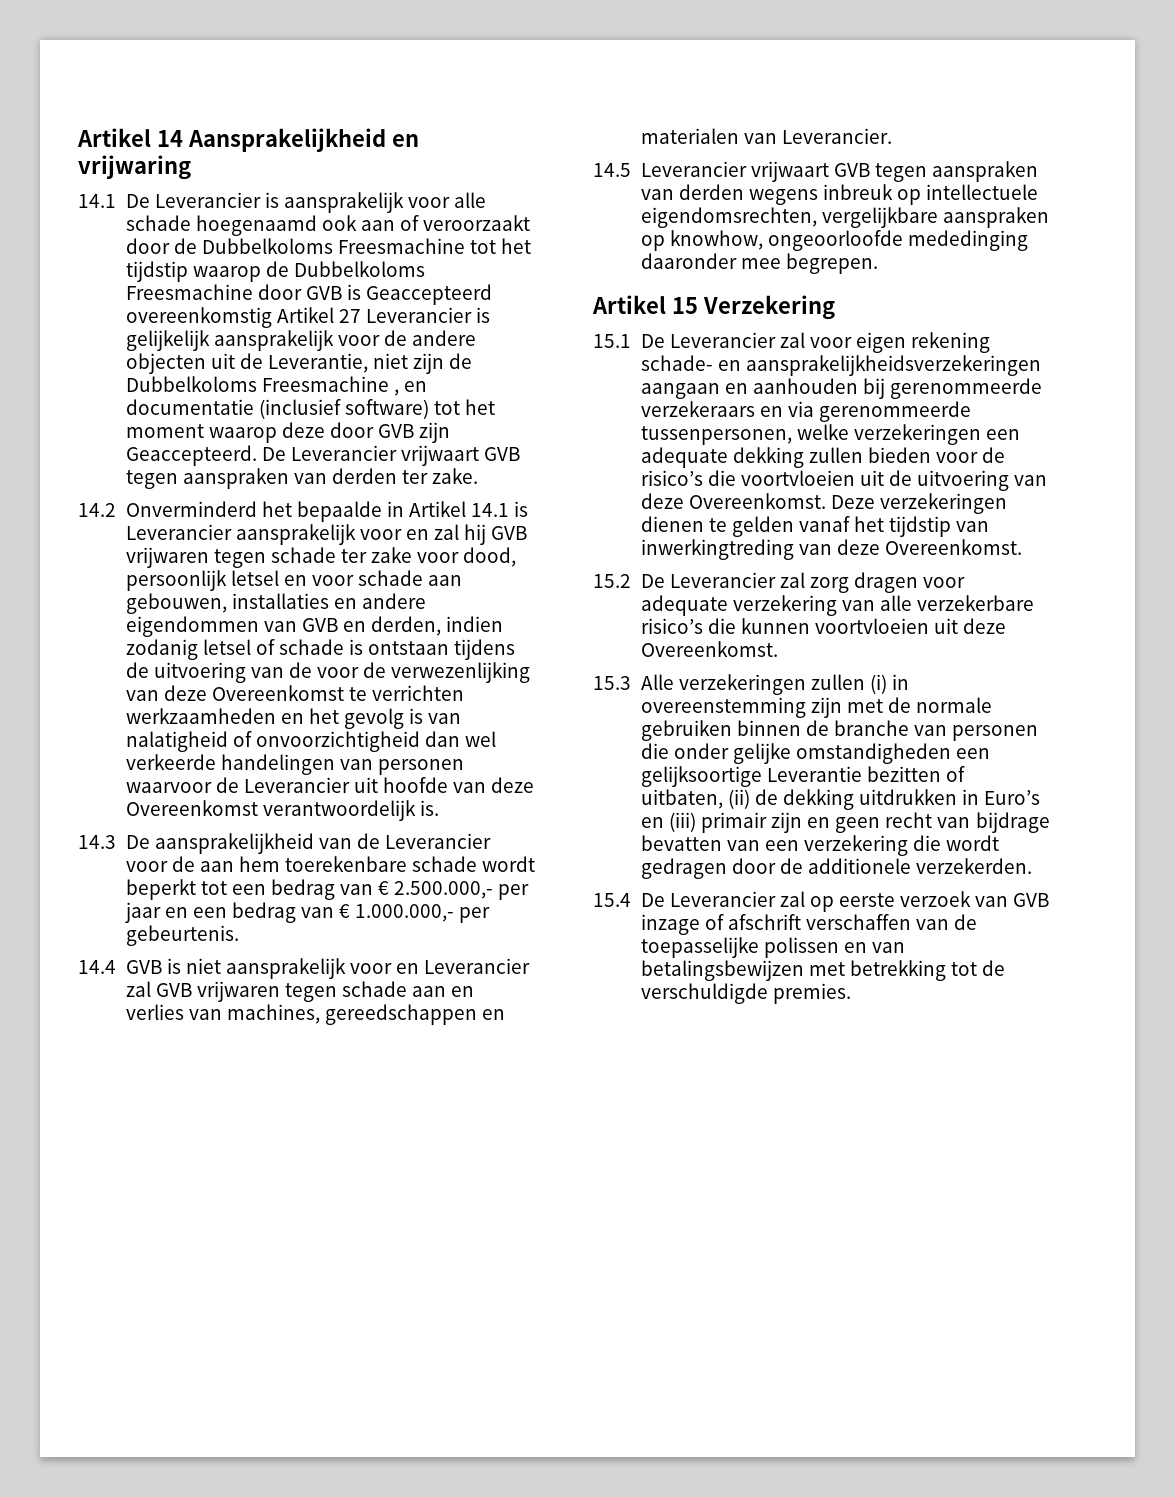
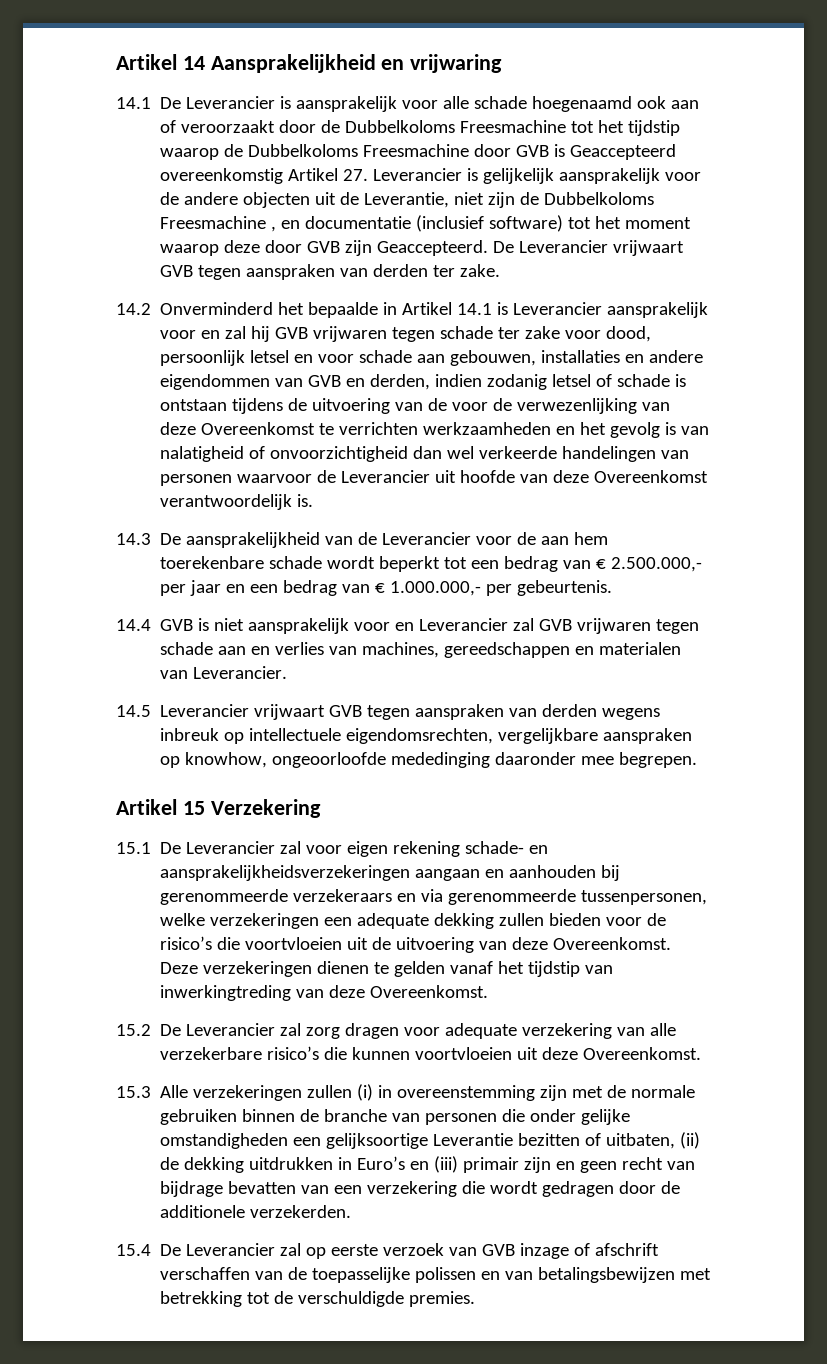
[338,309,361,323] 27 -> [343,169,369,181] 27.

